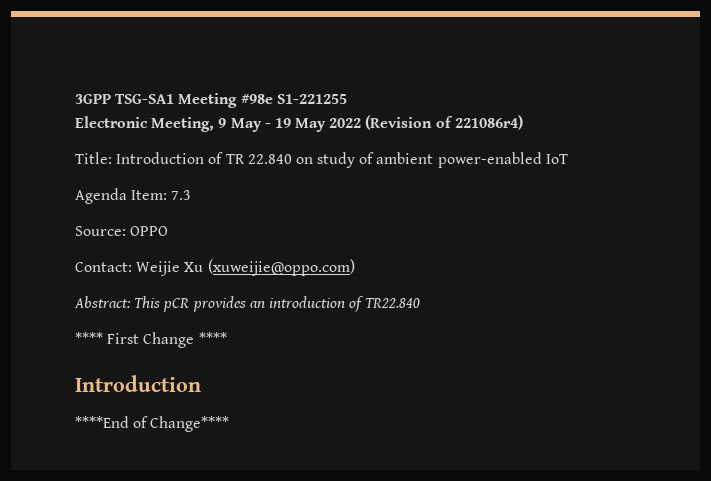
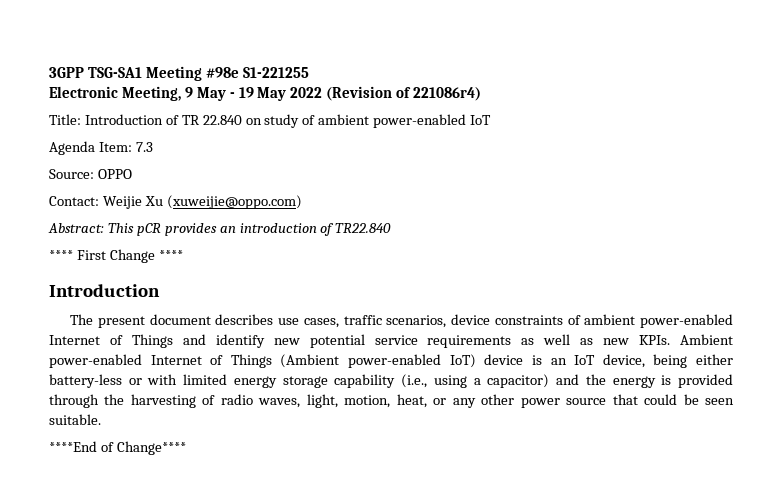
(201, 383) none -> [70,314,733,328] [49,334,734,348] [49,354,734,368] [49,374,734,388] [49,394,735,408] [49,414,101,425] // The present document describes use cases, traffic scenarios, device constraints of ambient power-enabled Internet of Things and identify new potential service requirements as well as new KPIs. Ambient power-enabled Internet of Things (Ambient power-enabled IoT) device is an IoT device, being either battery-less or with limited energy storage capability (i.e., using a capacitor) and the energy is provided through the harvesting of radio waves, light, motion, heat, or any other power source that could be seen suitable.

